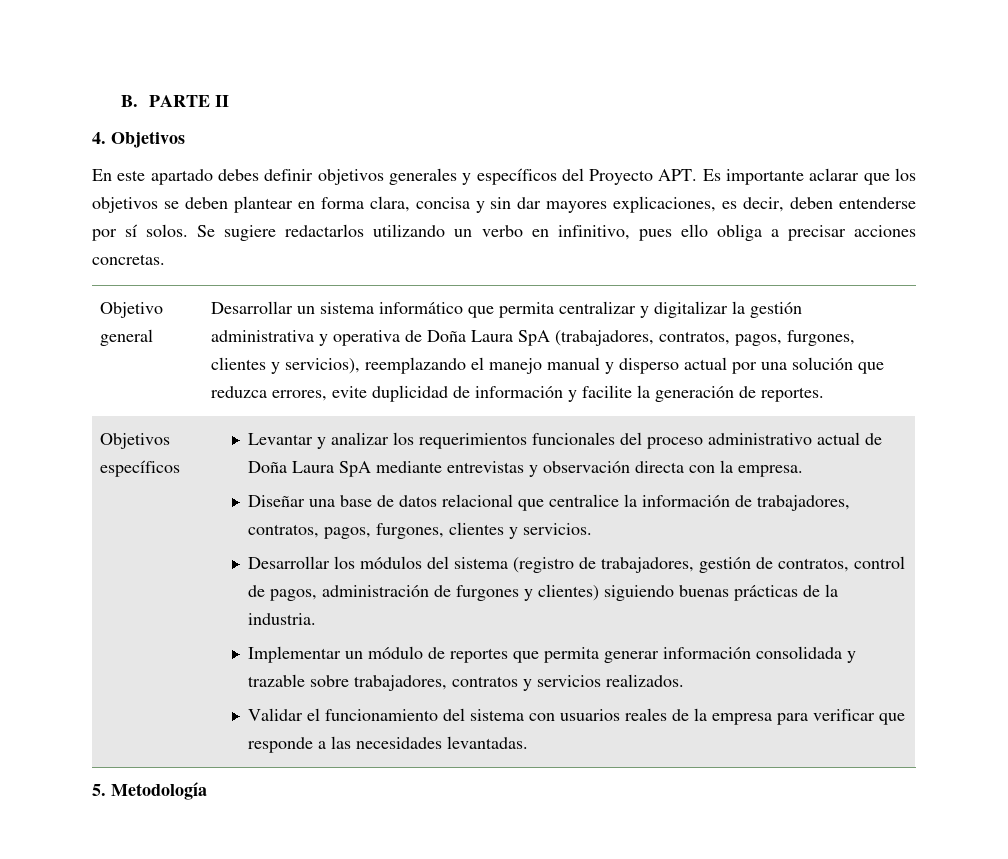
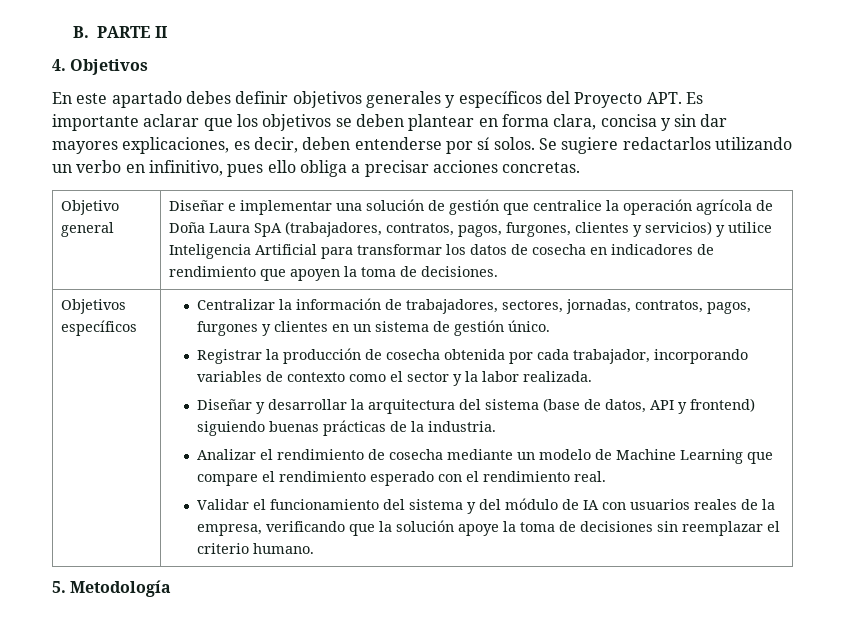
[211,301,803,318] [211,330,401,346] Desarrollar un sistema informático que permita centralizar y digitalizar la gestión administrativa y operativa -> [168,199,752,215] Diseñar e implementar una solución de gestión que centralice la operación agrícola
[285,357,885,374] [211,385,825,402] [100,433,171,449] [100,460,181,477] [248,432,883,449] [248,460,804,477] [248,494,851,511] [248,522,593,539] [248,556,906,573] [248,584,600,601] servicios), reemplazando el manejo manual y disperso actual por una solución que reduzca errores, evite duplicidad de información y facilite la generación de reportes. // Objetivos específicos | Levantar y analizar los requerimientos funcionales del proceso administrativo actual de Doña Laura SpA mediante entrevistas y observación directa con la empresa. // Diseñar una base de datos relacional que centralice la información de trabajadores, contratos, pagos, furgones, clientes y servicios. // Desarrollar los módulos del sistema (registro de trabajadores, gestión de contratos, control de pagos, administración de furgones y clientes) -> [644,221,772,237] [168,244,714,259] [168,266,498,281] [60,299,126,314] [60,320,137,336] [197,298,752,314] [197,320,551,336] [197,348,749,364] [197,371,593,386] [197,398,756,414] servicios) y utilice Inteligencia Artificial para transformar los datos de cosecha en indicadores de rendimiento que apoyen la toma de decisiones. // Objetivos específicos | Centralizar la información de trabajadores, sectores, jornadas, contratos, pagos, furgones y clientes en un sistema de gestión único. // Registrar la producción de cosecha obtenida por cada trabajador, incorporando variables de contexto como el sector y la labor realizada. // Diseñar y desarrollar la arquitectura del sistema (base de datos, API y frontend)
[248,646,857,663] [248,674,685,691] Implementar un módulo de reportes que permita generar información consolidada y trazable sobre trabajadores, contratos y servicios realizados. -> [197,449,774,464] [197,471,607,486] Analizar el rendimiento de cosecha mediante un modelo de Machine Learning que compare el rendimiento esperado con el rendimiento real.
(525, 715) none -> [467,498,600,514] y del módulo de IA
[712,709,906,725] [248,736,529,753] empresa para verificar que responde a las necesidades levantadas. -> [197,520,781,536] [197,543,315,554] empresa, verificando que la solución apoye la toma de decisiones sin reemplazar el criterio humano.

